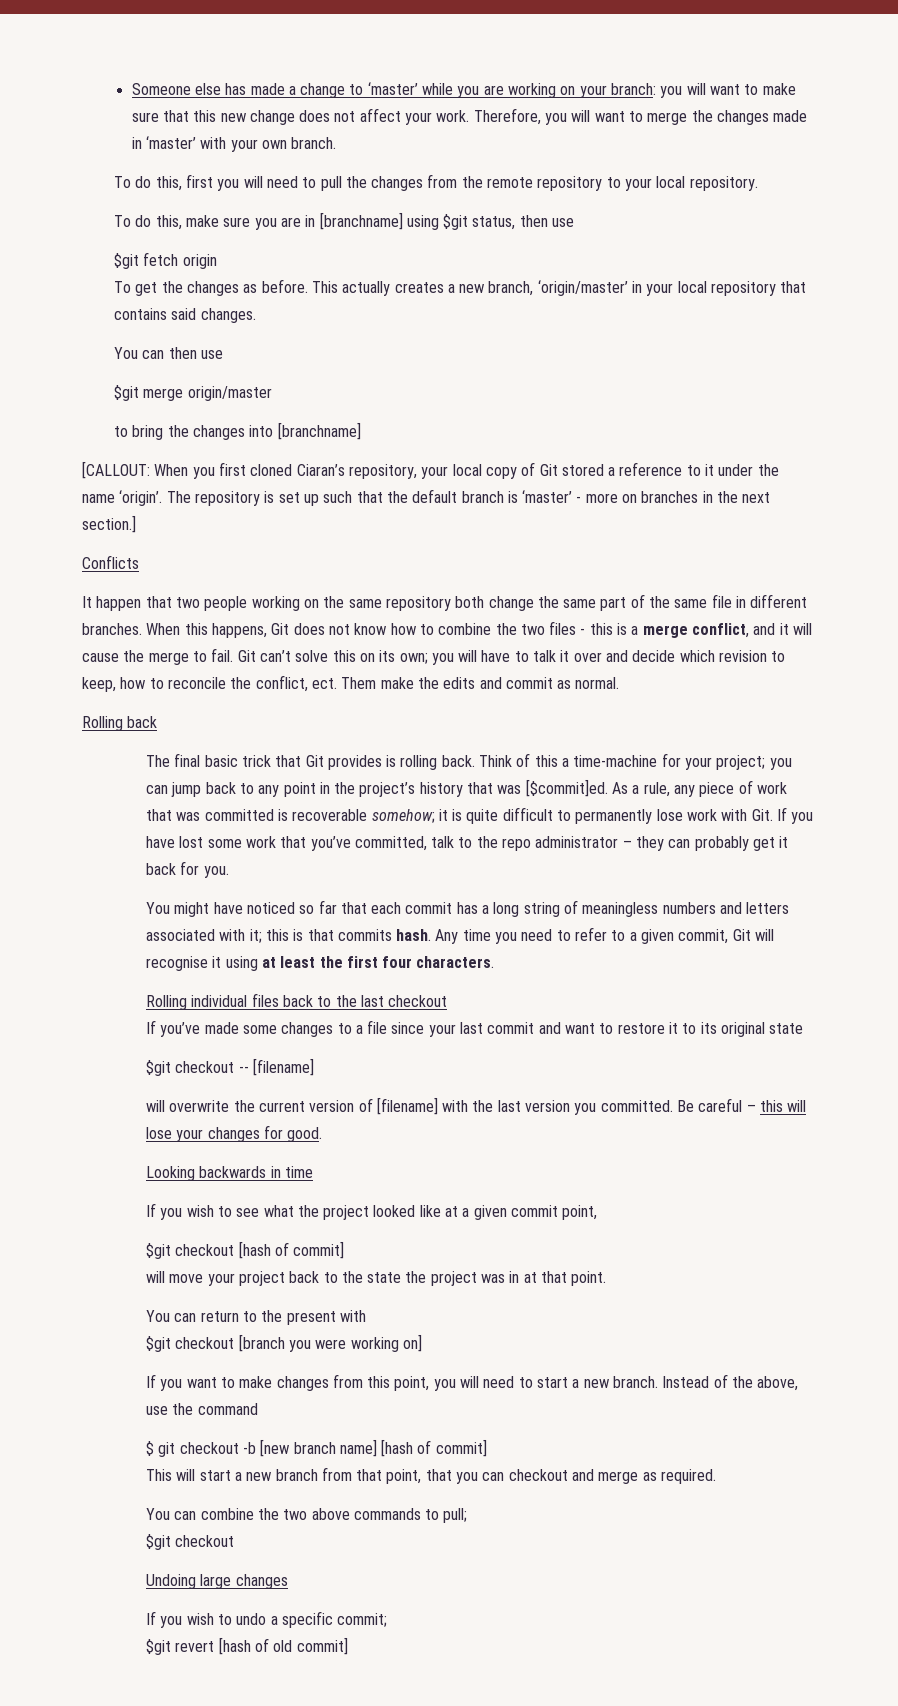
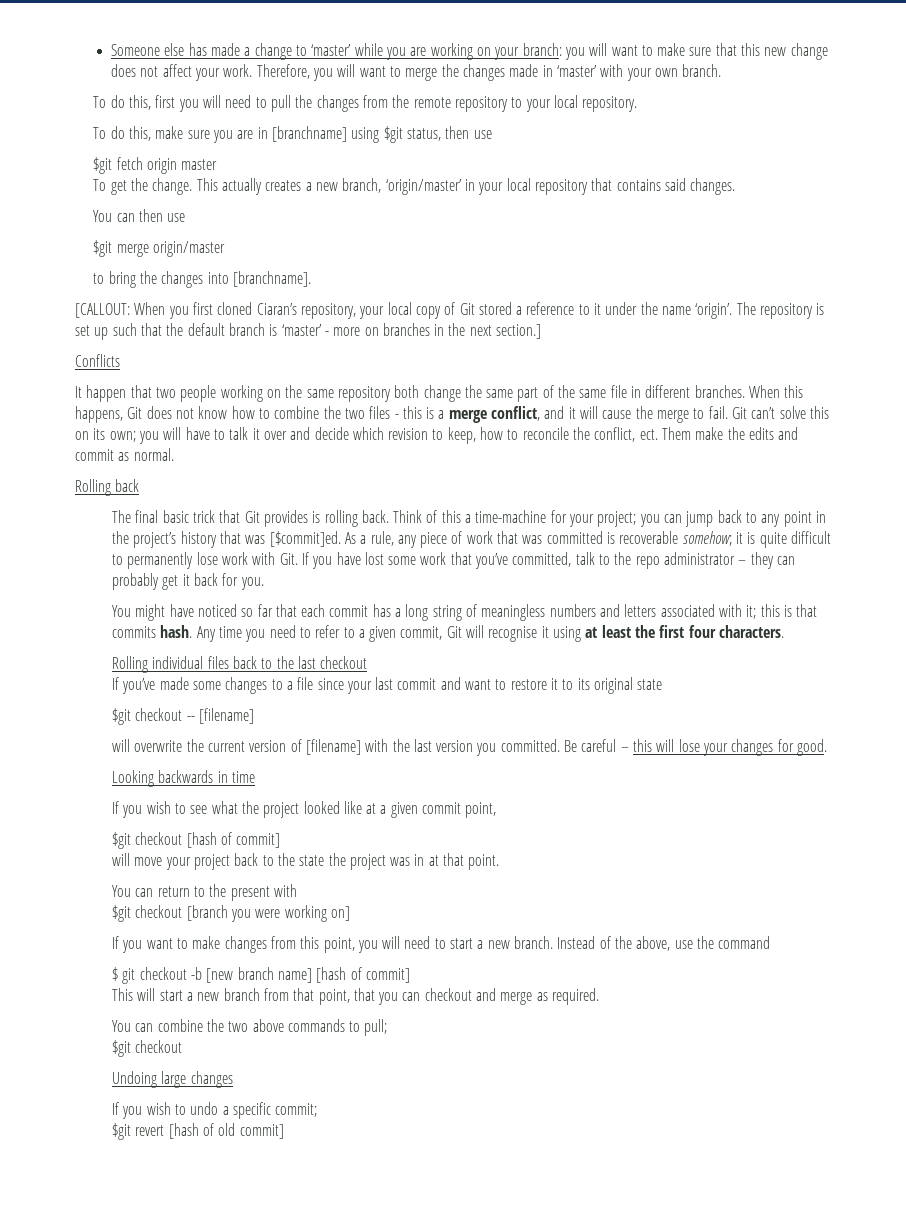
(217, 261) none -> [181,159,218,170] master
[186,279,308,296] changes as before. -> [152,178,193,195] change.
[277,422,361,440] [branchname] -> [233,271,312,287] [branchname].

